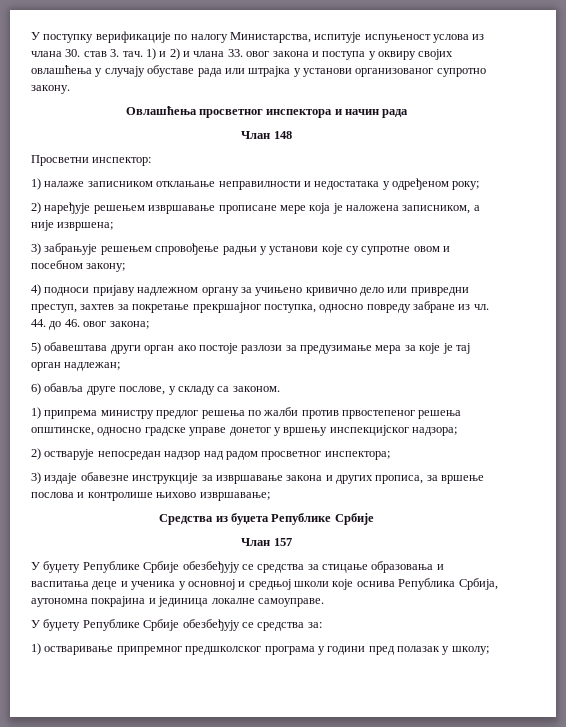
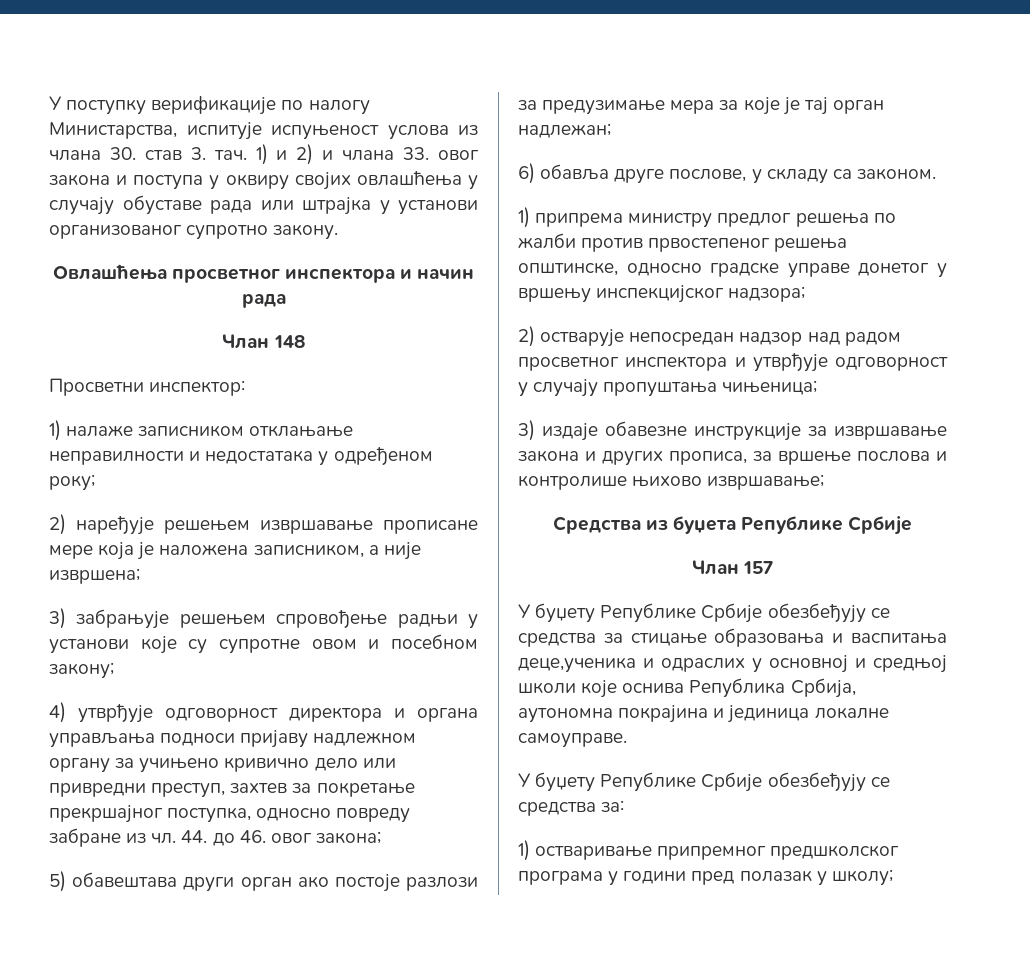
(41, 290) none -> [78,703,478,723] [49,733,155,748] утврђује одговорност директора и органа управљања
[324,451,390,460] инспектора; -> [625,352,948,372] [518,379,818,397] инспектора и утврђује одговорност у случају пропуштања чињеница;
[92,581,176,590] деце и ученика -> [518,657,745,673] деце,ученика и одраслих

